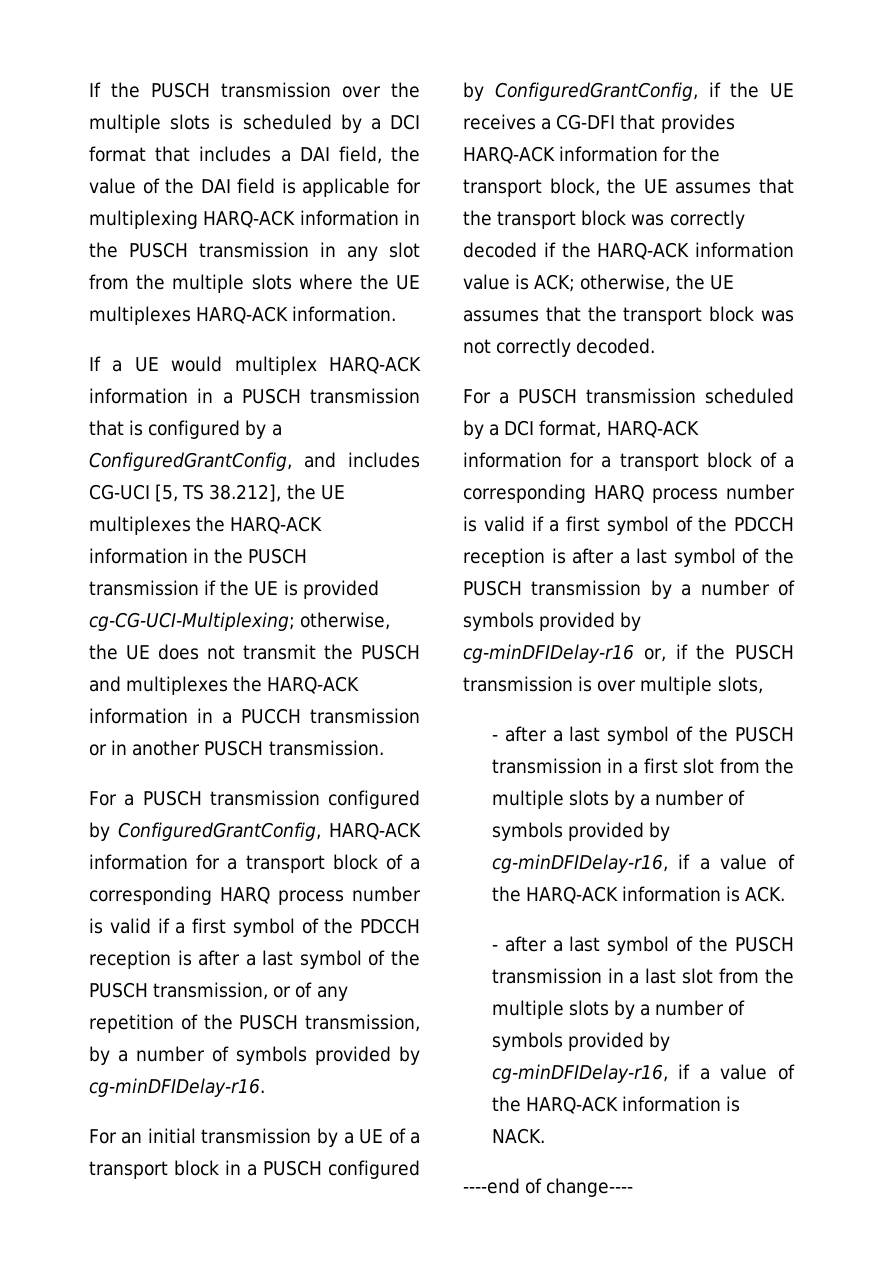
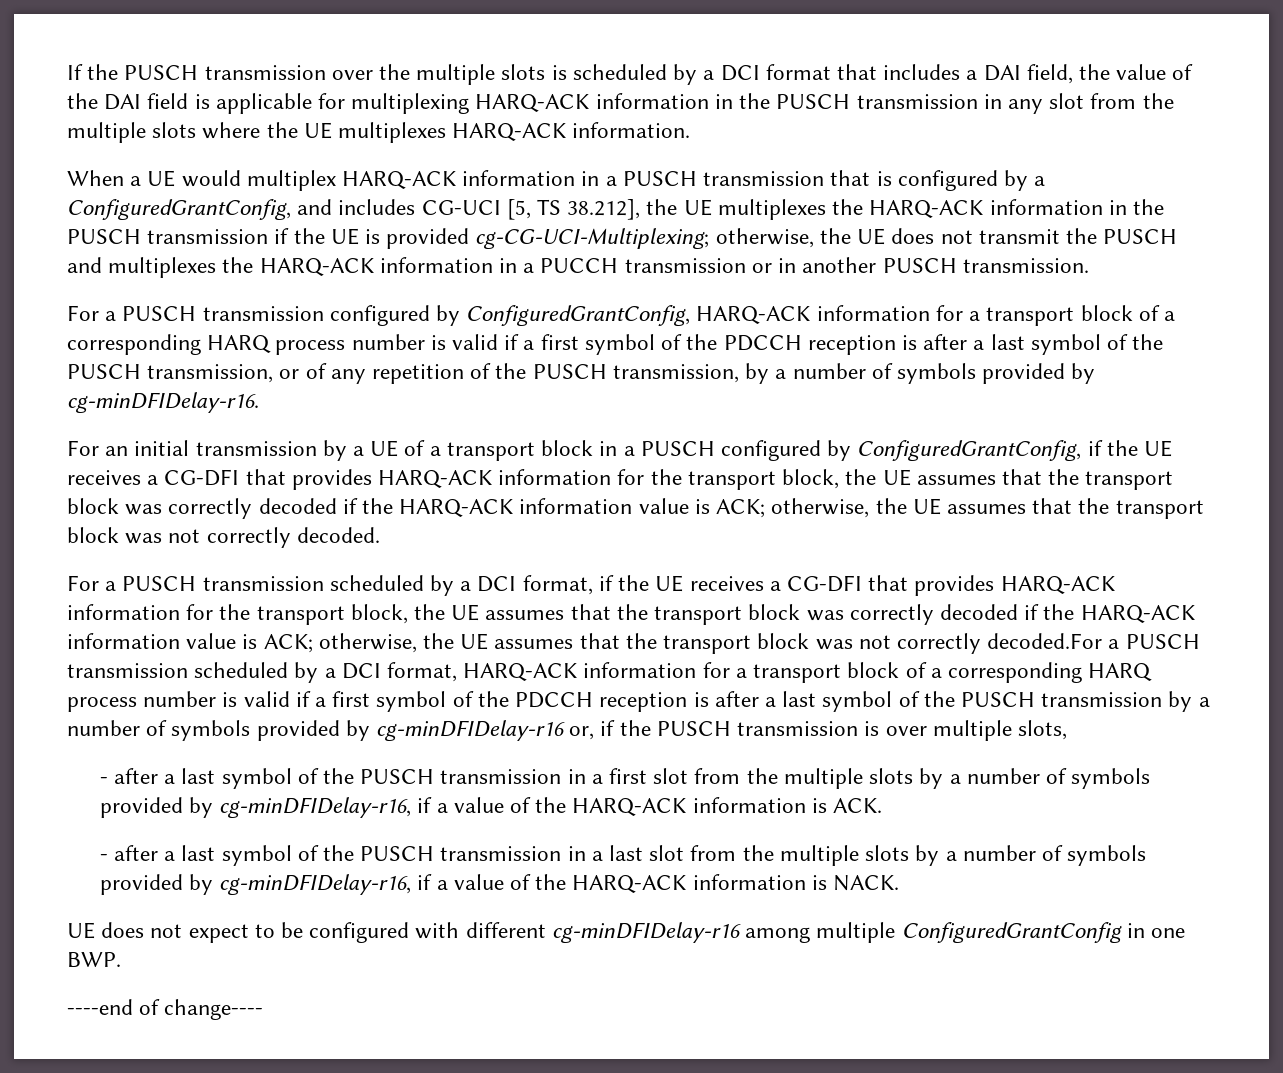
[89,356,101,371] If -> [67,170,124,186] When
(602, 429) none -> [598,575,1115,596] [67,604,1195,625] [67,633,1200,654] [67,662,458,683] if the UE receives a CG-DFI that provides HARQ-ACK information for the transport block, the UE assumes that the transport block was correctly decoded if the HARQ-ACK information value is ACK; otherwise, the UE assumes that the transport block was not correctly decoded.For a PUSCH transmission scheduled by a DCI format,
(545, 1136) none -> [67,922,1185,943] [67,952,121,967] // UE does not expect to be configured with different cg-minDFIDelay-r16 among multiple ConfiguredGrantConfig in one BWP.

